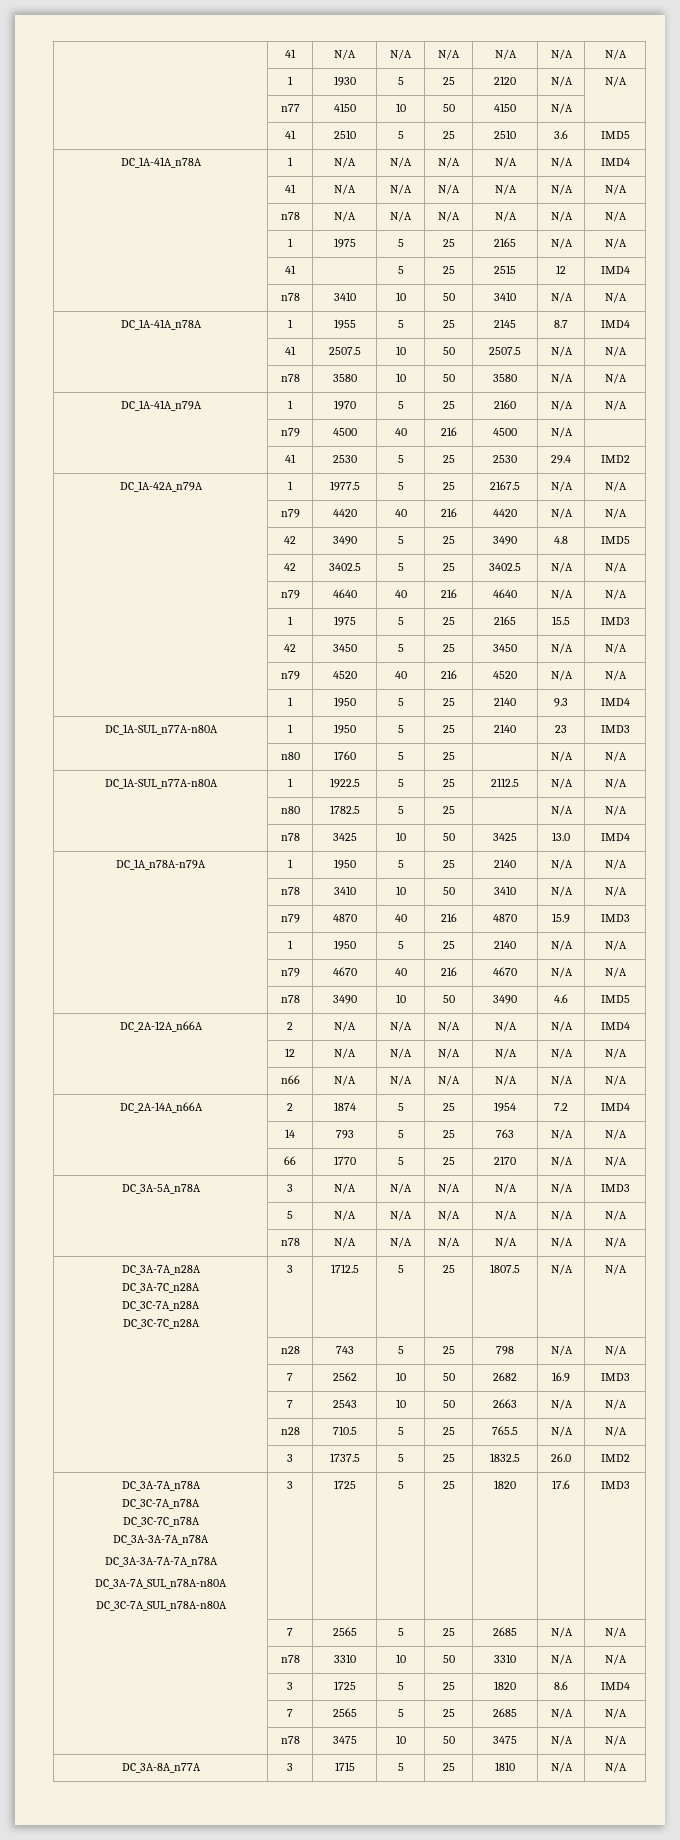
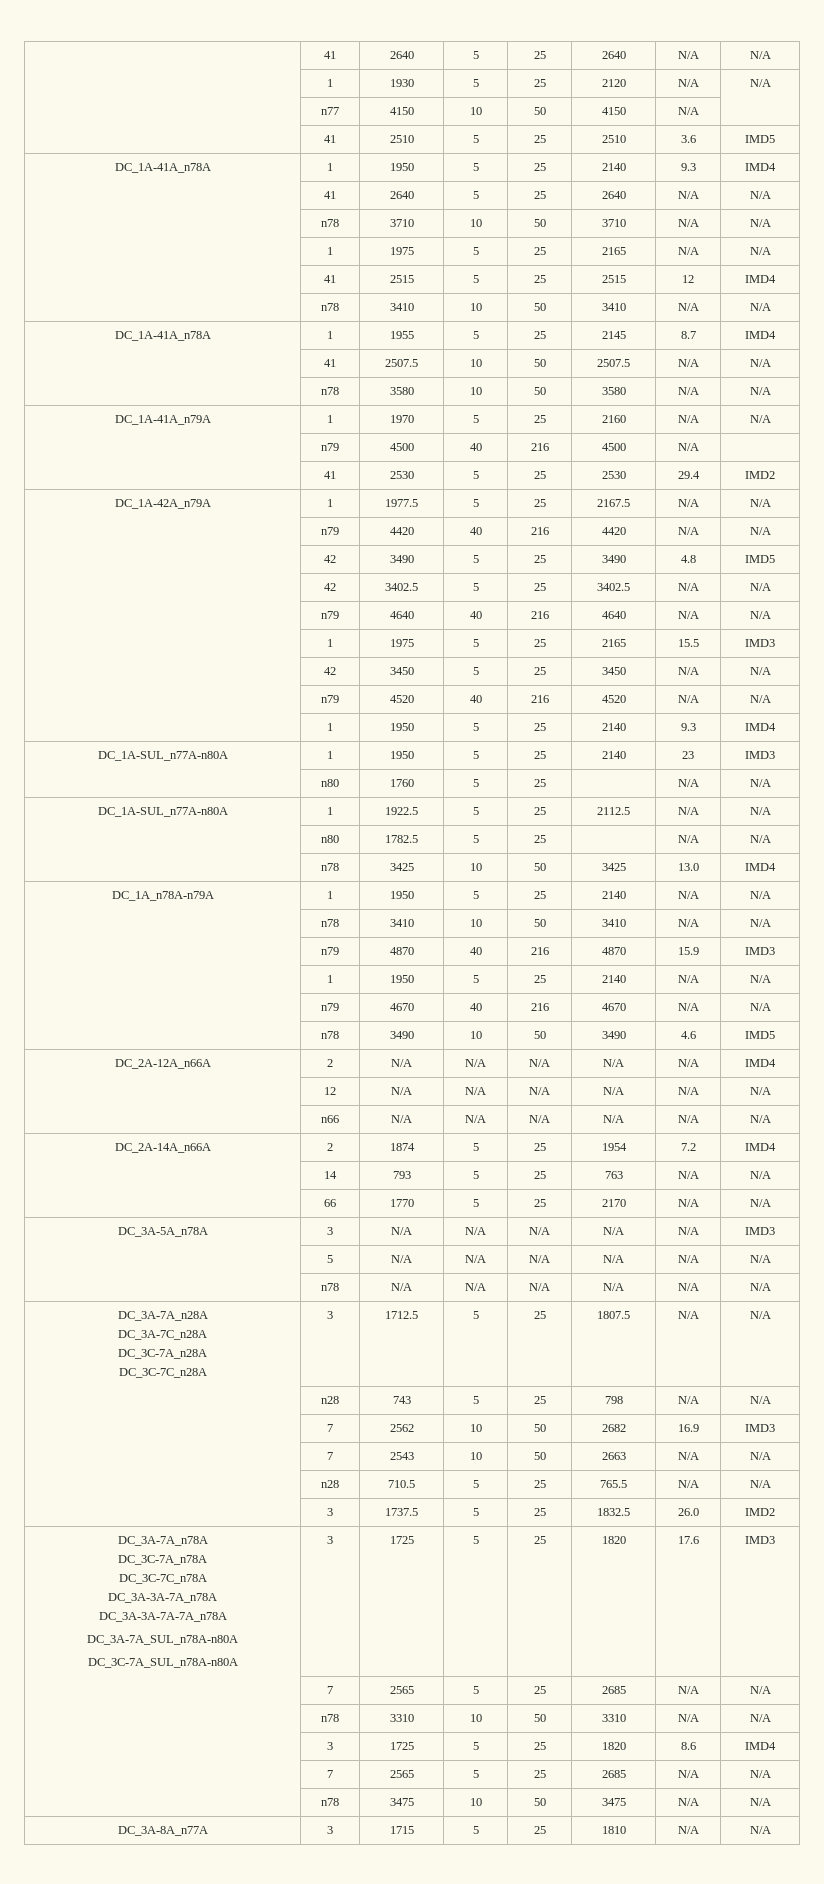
[285,49,296,58] [334,49,356,60] [390,49,412,60] [438,49,460,60] [494,49,517,60] | 41 | N/A | N/A | N/A | N/A -> [324,51,336,59] [389,51,414,59] [472,51,479,59] [533,51,546,59] [601,51,626,59] | 41 | 2640 | 5 | 25 | 2640
[334,157,356,168] [390,157,412,168] [438,157,460,168] [494,157,517,168] [550,157,573,168] [600,158,630,166] [285,184,296,193] [334,184,356,195] [390,184,412,195] [438,184,460,195] [494,184,517,195] [550,184,573,195] [604,184,627,195] [280,212,300,220] [334,211,356,222] [390,211,412,222] [438,211,460,222] [494,211,517,222] N/A | N/A | N/A | N/A | N/A | IMD4 // | 41 | N/A | N/A | N/A | N/A | N/A | N/A // | n78 | N/A | N/A | N/A | N/A -> [389,163,414,171] [472,163,479,171] [533,163,546,171] [601,163,626,171] [680,163,696,171] [745,163,776,171] [324,191,336,199] [389,191,414,199] [472,191,479,199] [533,191,546,199] [601,191,626,199] [677,191,699,199] [749,191,771,199] [321,219,339,227] [389,219,414,227] [469,219,482,227] [533,219,546,227] [601,219,626,227] 1950 | 5 | 25 | 2140 | 9.3 | IMD4 // | 41 | 2640 | 5 | 25 | 2640 | N/A | N/A // | n78 | 3710 | 10 | 50 | 3710
(296, 269) none -> [389,275,414,283] 2515

